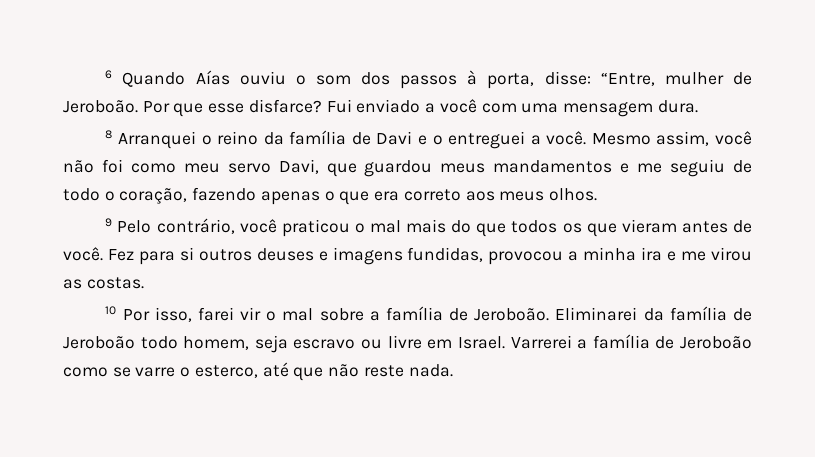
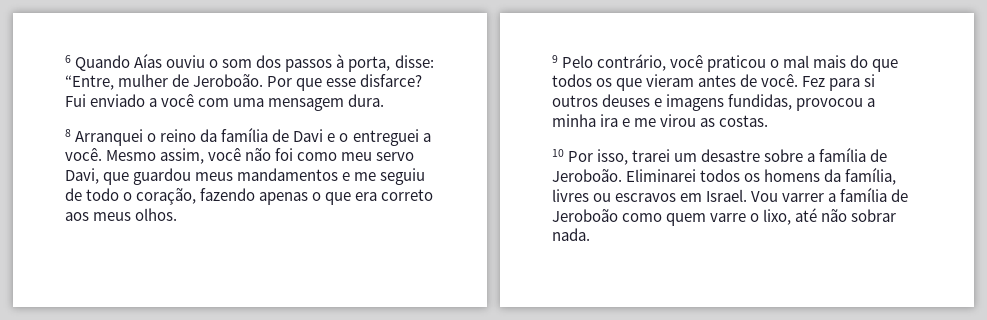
[197,307,314,321] farei vir o mal -> [632,149,761,162] trarei um desastre
[643,306,752,321] [63,335,572,353] da família de Jeroboão todo homem, seja escravo ou livre em Israel. Varrerei -> [700,168,897,185] [552,189,825,202] todos os homens da família, livres ou escravos em Israel. Vou varrer
[112,367,131,377] se -> [666,213,707,226] quem
[194,362,404,381] esterco, até que não reste -> [763,208,897,225] lixo, até não sobrar

